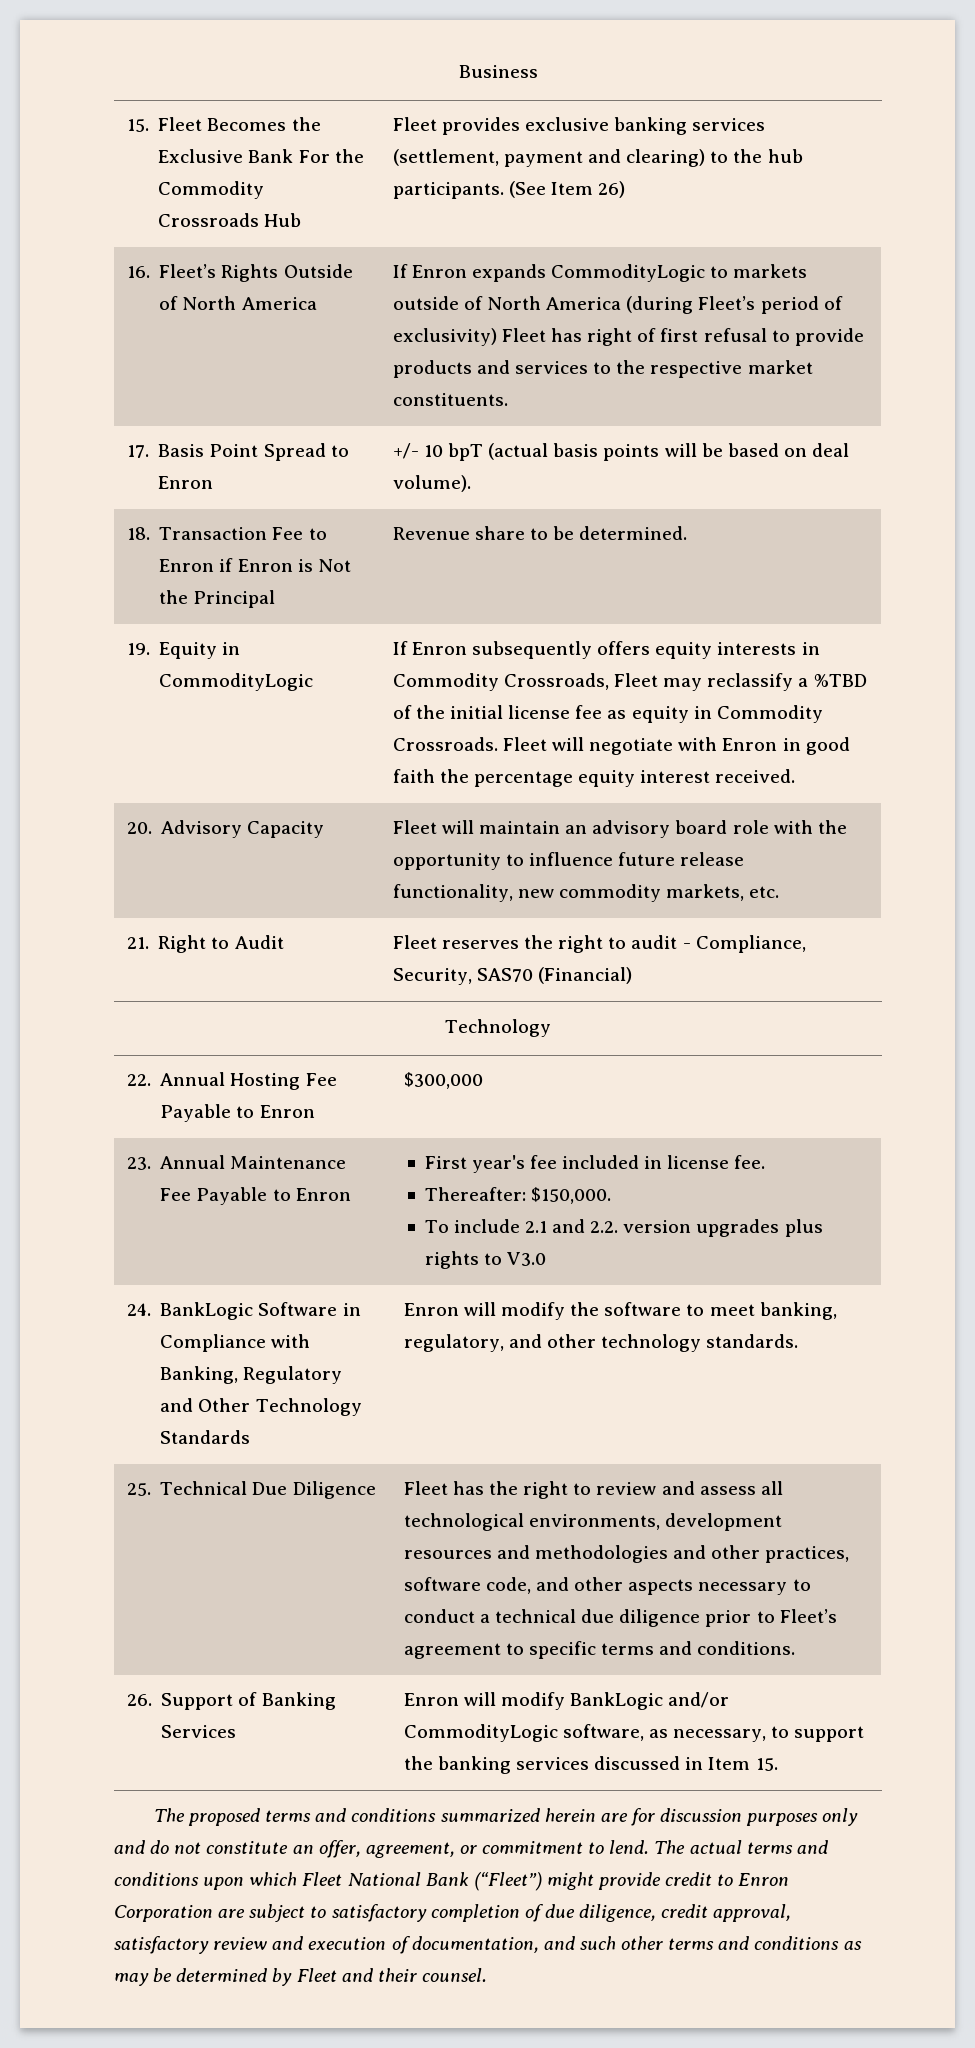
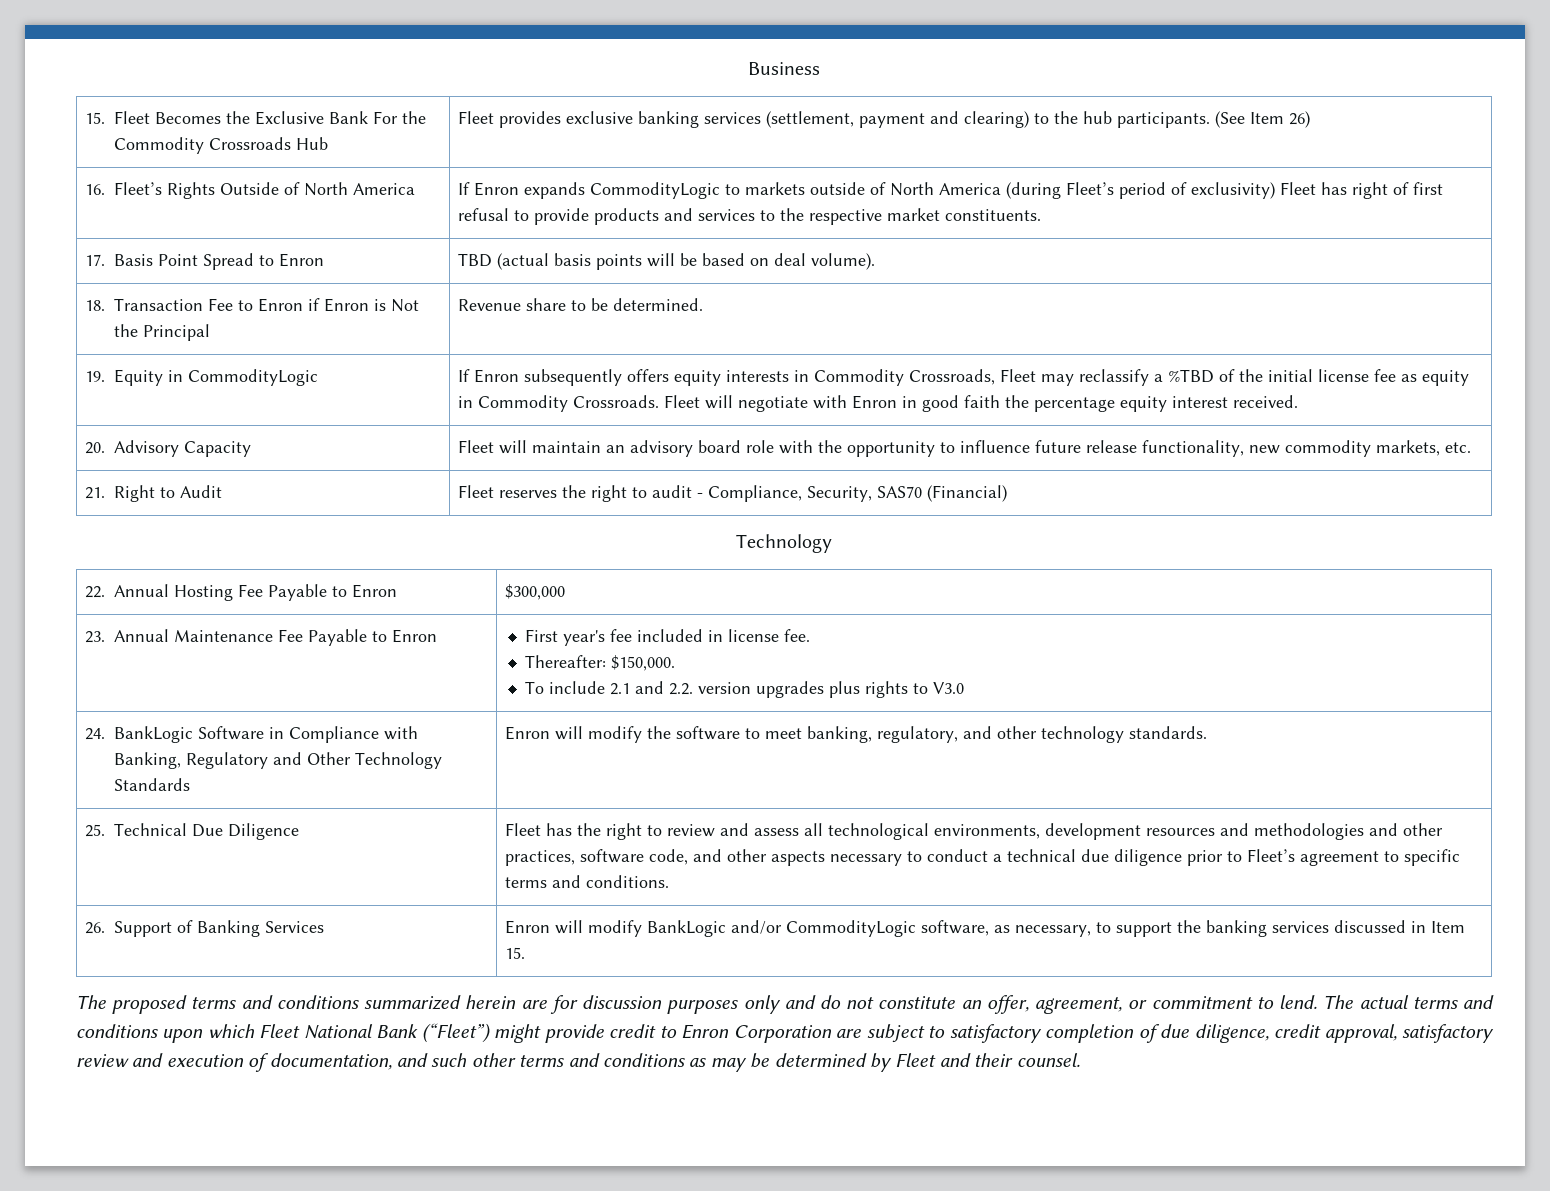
[392,443,484,461] +/- 10 bpT -> [457,253,492,267] TBD

